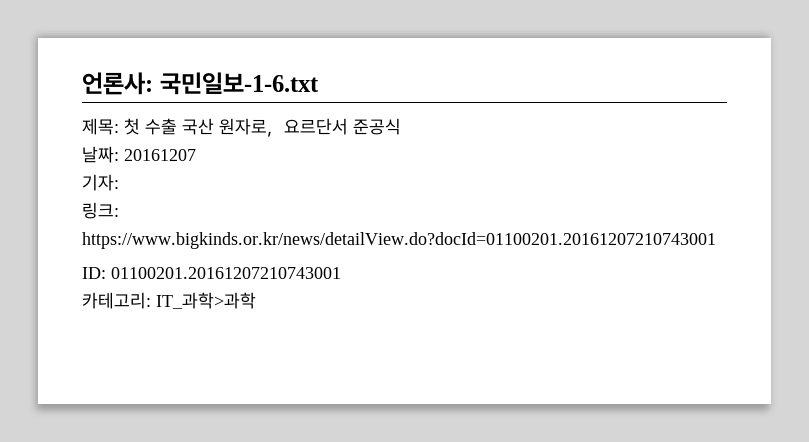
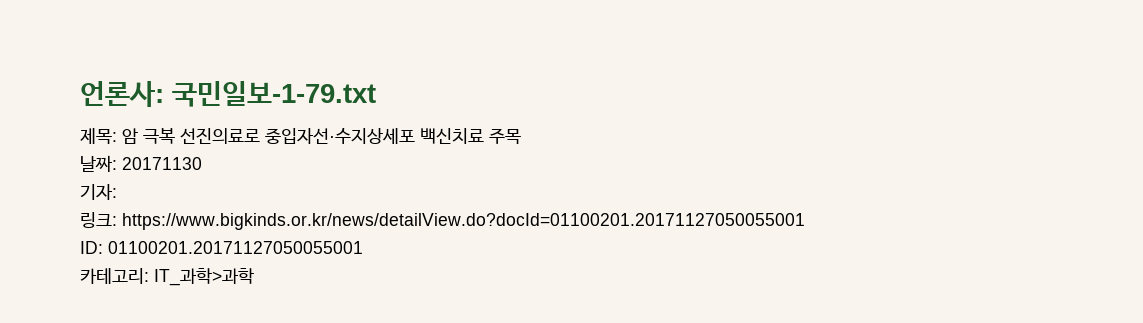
[159,72,319,95] 국민일보-1-6.txt -> [172,81,376,107] 국민일보-1-79.txt
[124,118,401,137] 첫 수출 국산 원자로，요르단서 준공식 -> [122,128,521,145] 암 극복 선진의료로 중입자선·수지상세포 백신치료 주목
[124,149,196,161] 20161207 -> [122,157,202,170] 20171130
[82,232,716,249] https://www.bigkinds.or.kr/news/detailView.do?docId=01100201.20161207210743001 -> [122,213,805,230] https://www.bigkinds.or.kr/news/detailView.do?docId=01100201.20171127050055001
[111,267,341,279] 01100201.20161207210743001 -> [108,241,363,254] 01100201.20171127050055001

